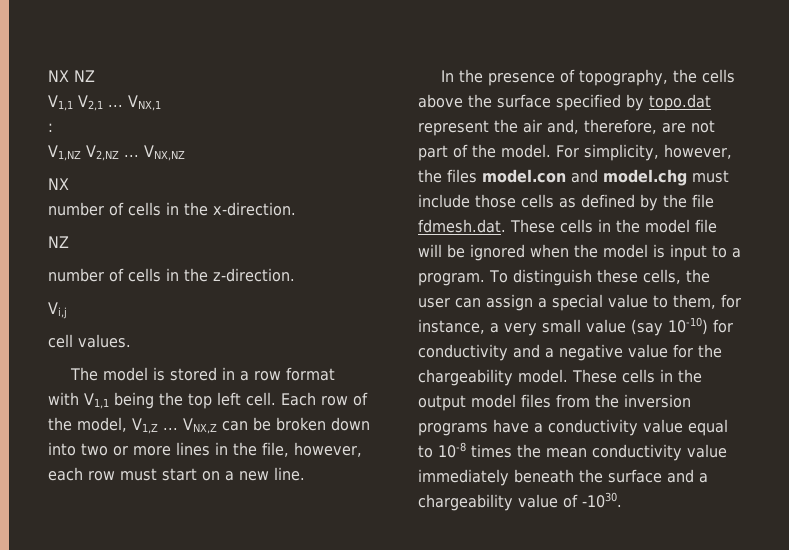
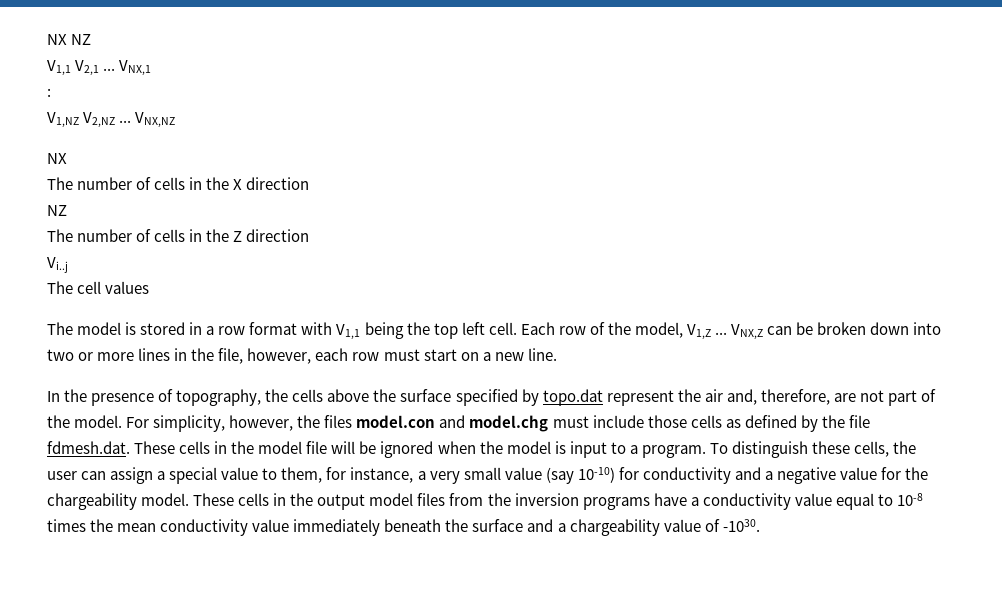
[48,202,296,216] [48,236,69,248] [48,268,295,282] [48,302,67,319] [48,334,131,348] number of cells in the x-direction. // NZ // number of cells in the z-direction. // Vi,j // cell values. -> [47,177,310,190] [47,205,67,216] [47,229,310,242] [47,257,68,273] [47,281,150,294] The number of cells in the X direction // NZ // The number of cells in the Z direction // Vi..j // The cell values

